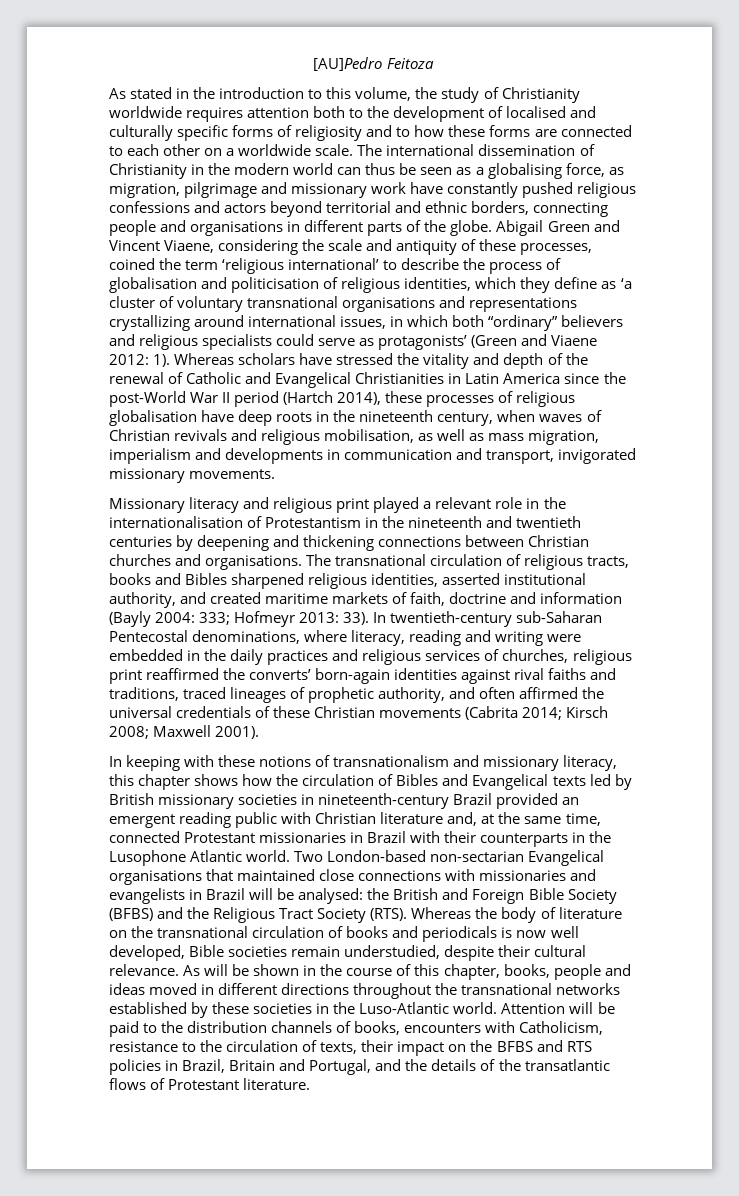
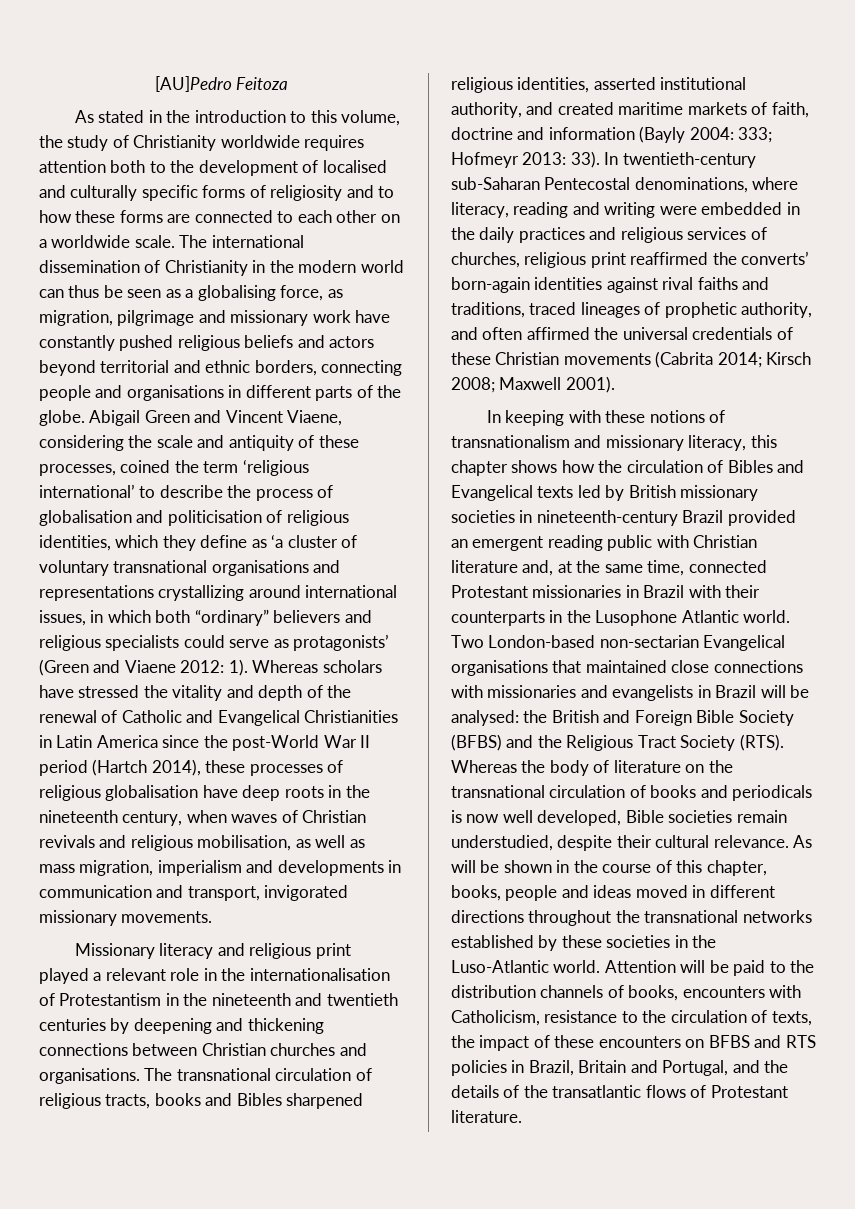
[109,201,190,213] confessions -> [244,335,294,348] beliefs
[361,1040,493,1056] their impact on the -> [451,1035,705,1051] the impact of these encounters on

